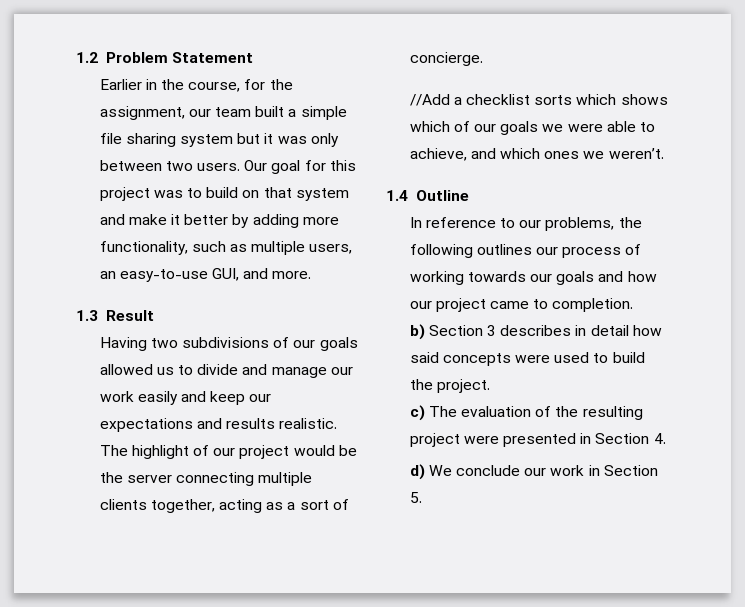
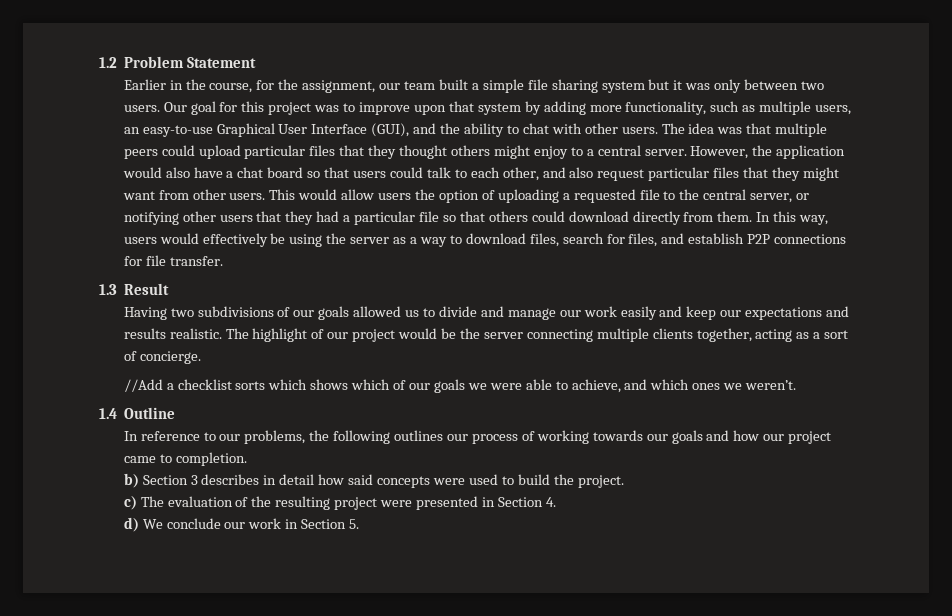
[206,187,349,201] [99,214,229,225] build on that system and make it better -> [359,101,521,115] improve upon that system
[212,268,312,281] GUI, and more. -> [216,123,828,137] [123,145,846,159] [122,167,839,181] [122,189,810,203] [123,211,829,225] [123,233,847,247] [123,255,223,266] Graphical User Interface (GUI), and the ability to chat with other users. The idea was that multiple peers could upload particular files that they thought others might enjoy to a central server. However, the application would also have a chat board so that users could talk to each other, and also request particular files that they might want from other users. This would allow users the option of uploading a requested file to the central server, or notifying other users that they had a particular file so that others could download directly from them. In this way, users would effectively be using the server as a way to download files, search for files, and establish P2P connections for file transfer.

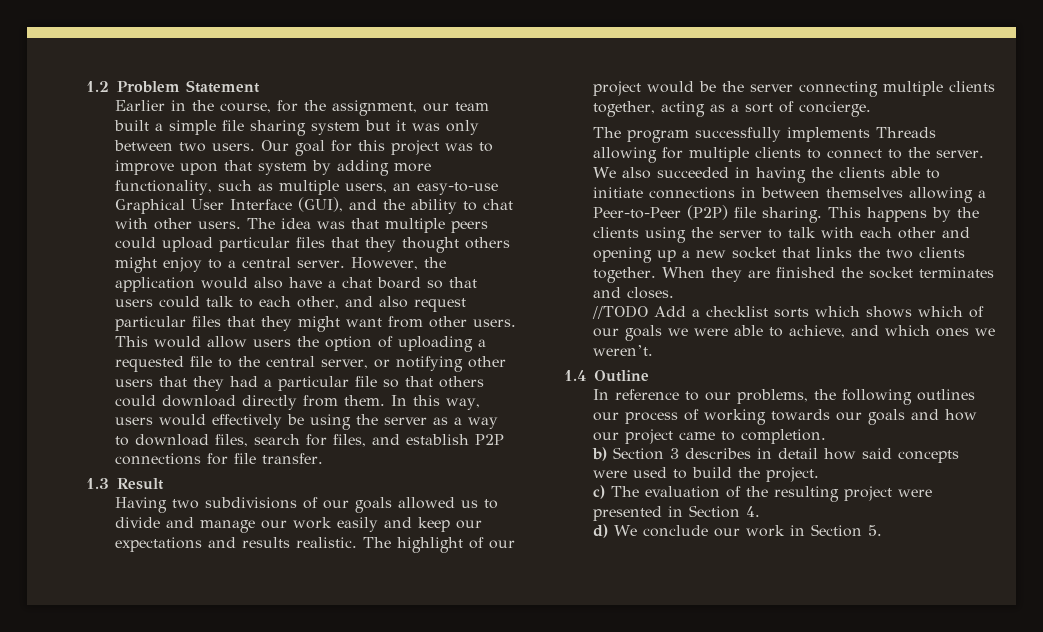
[123,379,163,392] //Add -> [593,127,937,143] [593,147,985,163] [593,167,941,183] [593,187,987,203] [593,205,980,223] [593,227,971,243] [593,247,966,263] [593,267,995,283] [593,287,675,299] [592,305,687,319] The program successfully implements Threads allowing for multiple clients to connect to the server. We also succeeded in having the clients able to initiate connections in between themselves allowing a Peer-to-Peer (P2P) file sharing. This happens by the clients using the server to talk with each other and opening up a new socket that links the two clients together. When they are finished the socket terminates and closes. // //TODO Add

